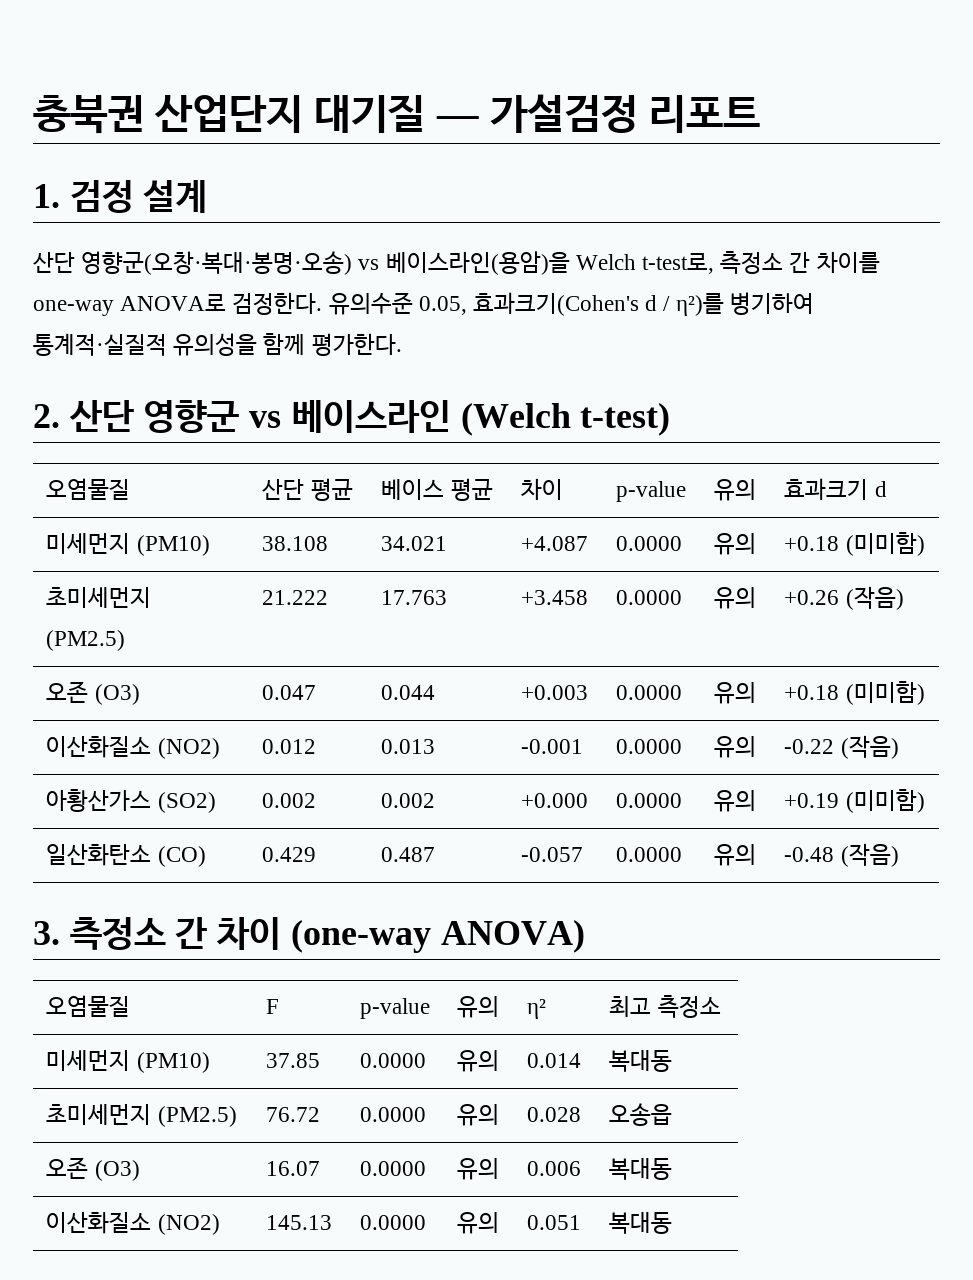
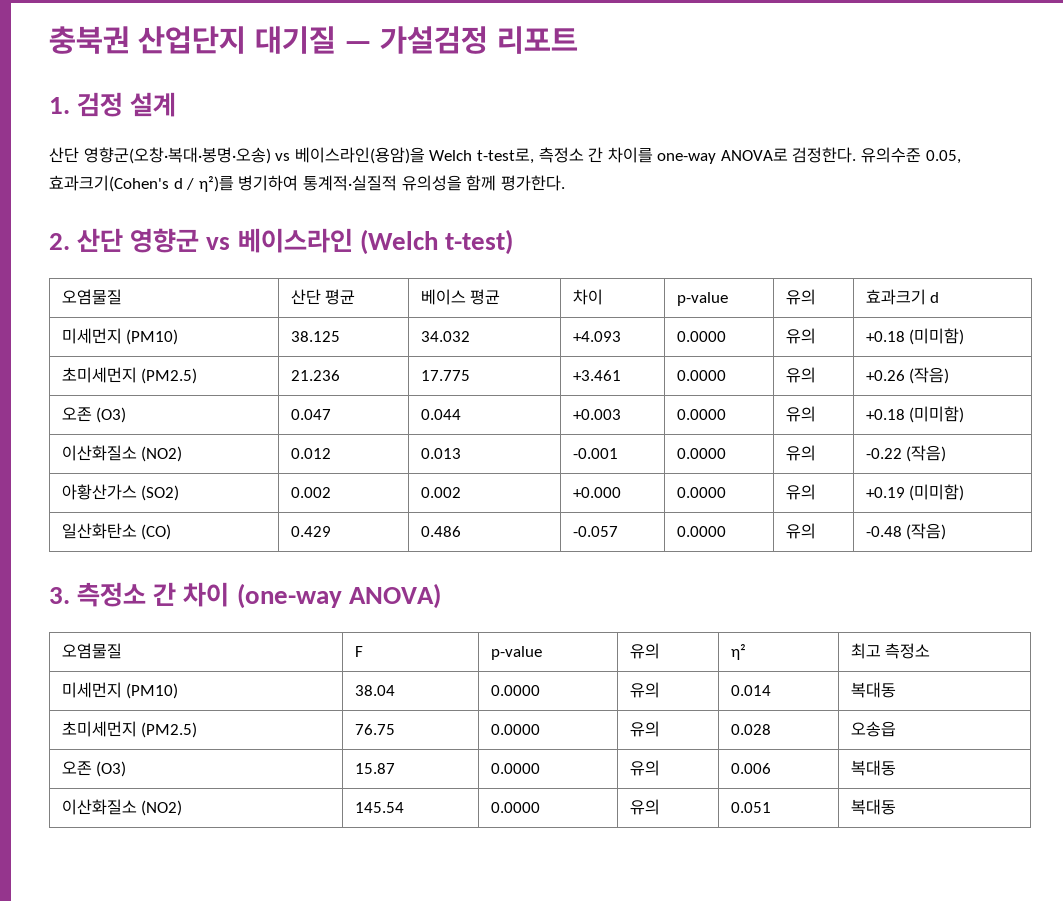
[262,536,329,551] [381,536,448,551] [521,536,589,551] 38.108 | 34.021 | +4.087 -> [290,331,340,342] [420,331,470,342] [572,331,621,342] 38.125 | 34.032 | +4.093
[262,590,329,605] [381,590,448,605] [521,590,589,605] 21.222 | 17.763 | +3.458 -> [290,370,340,381] [420,370,470,381] [572,370,621,381] 21.236 | 17.775 | +3.461
[381,847,436,862] 0.487 -> [420,526,461,537] 0.486
[266,1053,321,1068] 37.85 -> [354,685,395,696] 38.04
[266,1107,321,1122] 76.72 -> [354,724,395,735] 76.75
[266,1161,321,1176] 16.07 -> [354,763,395,774] 15.87
[266,1215,333,1230] 145.13 -> [354,802,404,813] 145.54

